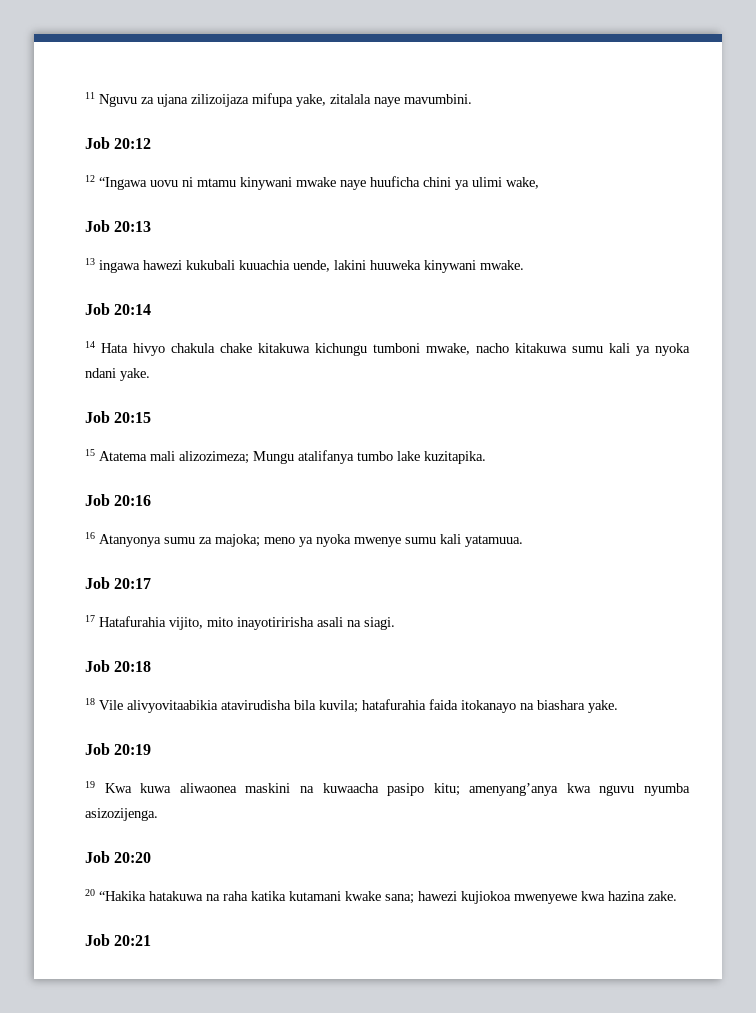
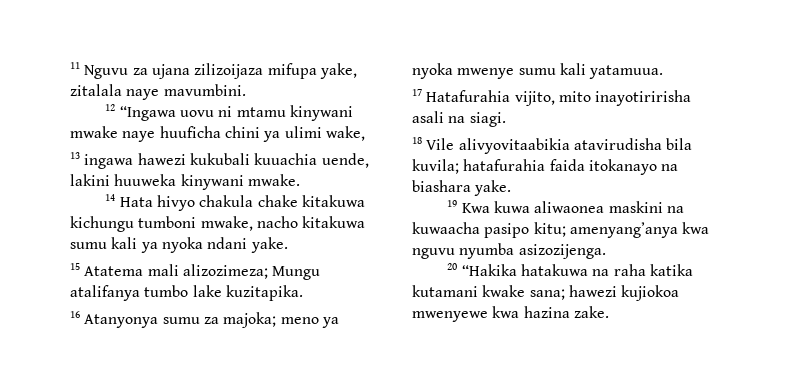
[85,137,152,149] // Job 20:12 -> (246, 90) none
[85,220,152,232] // Job 20:13 -> (365, 133) none
[85,303,152,315] // Job 20:14 -> (300, 180) none
[85,411,152,423] // Job 20:15 -> (288, 245) none
[85,494,152,506] // Job 20:16 -> (303, 293) none
[85,577,152,589] // Job 20:17 -> (664, 72) none
[85,660,152,672] // Job 20:18 -> (506, 119) none
[85,743,152,755] // Job 20:19 -> (512, 188) none
[85,851,152,863] // Job 20:20 -> (606, 251) none
[85,934,152,946] // Job 20:21 -> (609, 312) none

